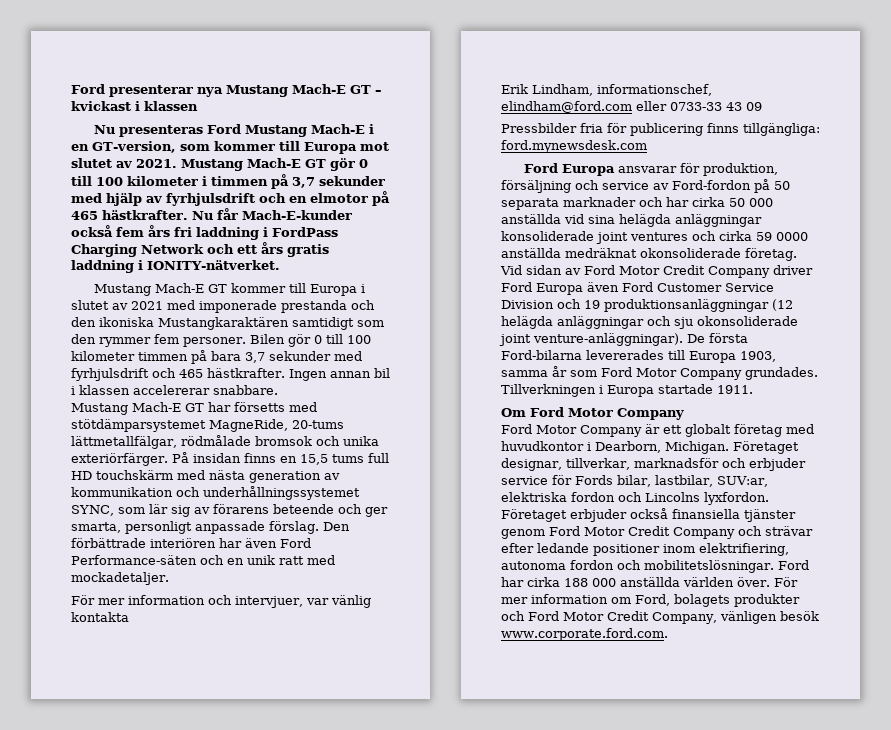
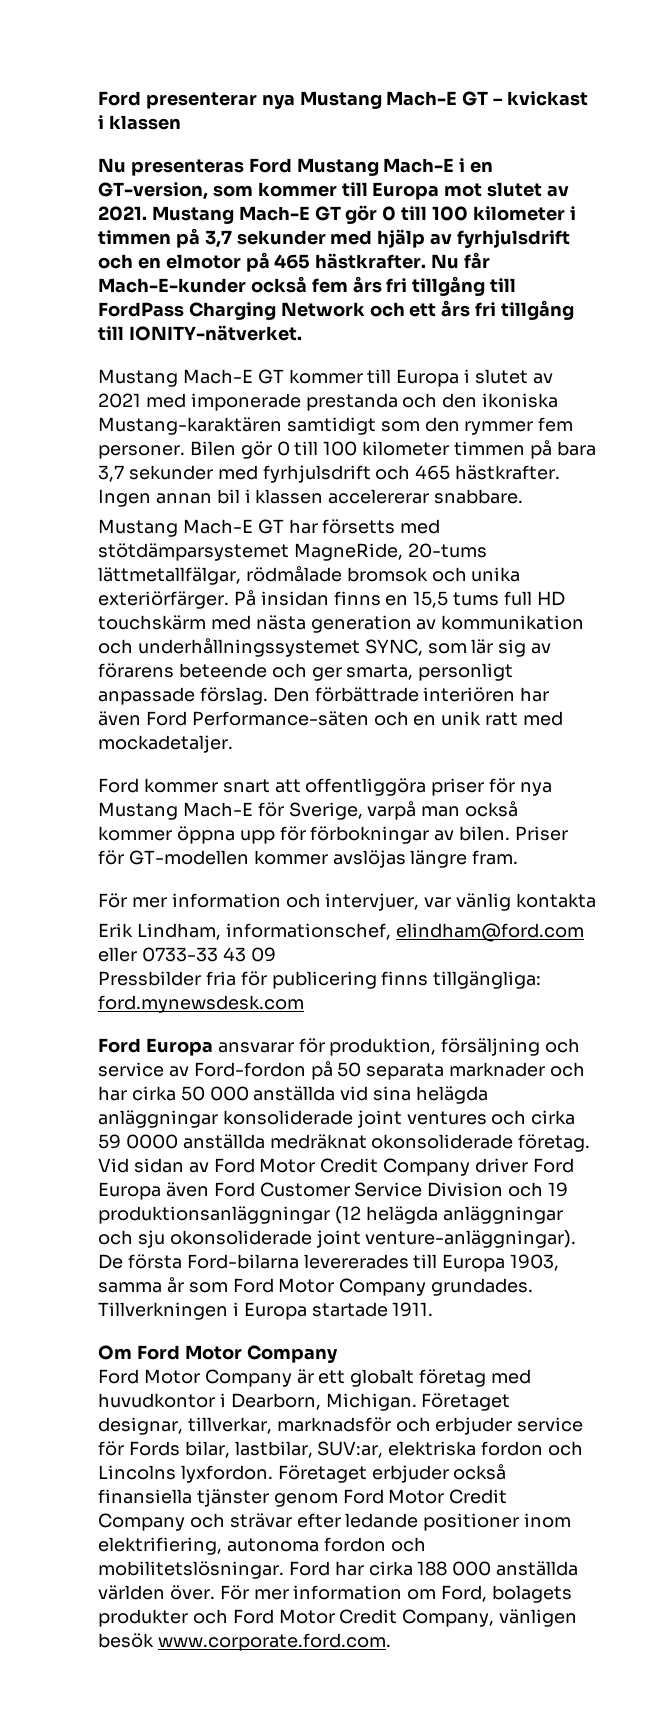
[196,227,268,240] laddning i -> [412,276,517,296] tillgång till
[287,244,329,257] [71,260,143,273] gratis laddning i -> [475,300,575,320] [98,326,124,341] fri tillgång till
[158,317,289,330] Mustangkaraktären -> [98,417,282,435] Mustang-karaktären
(169, 578) none -> [98,778,553,796] [98,801,519,820] [98,826,569,844] [98,850,519,868] // Ford kommer snart att offentliggöra priser för nya Mustang Mach-E för Sverige, varpå man också kommer öppna upp för förbokningar av bilen. Priser för GT-modellen kommer avslöjas längre fram.

